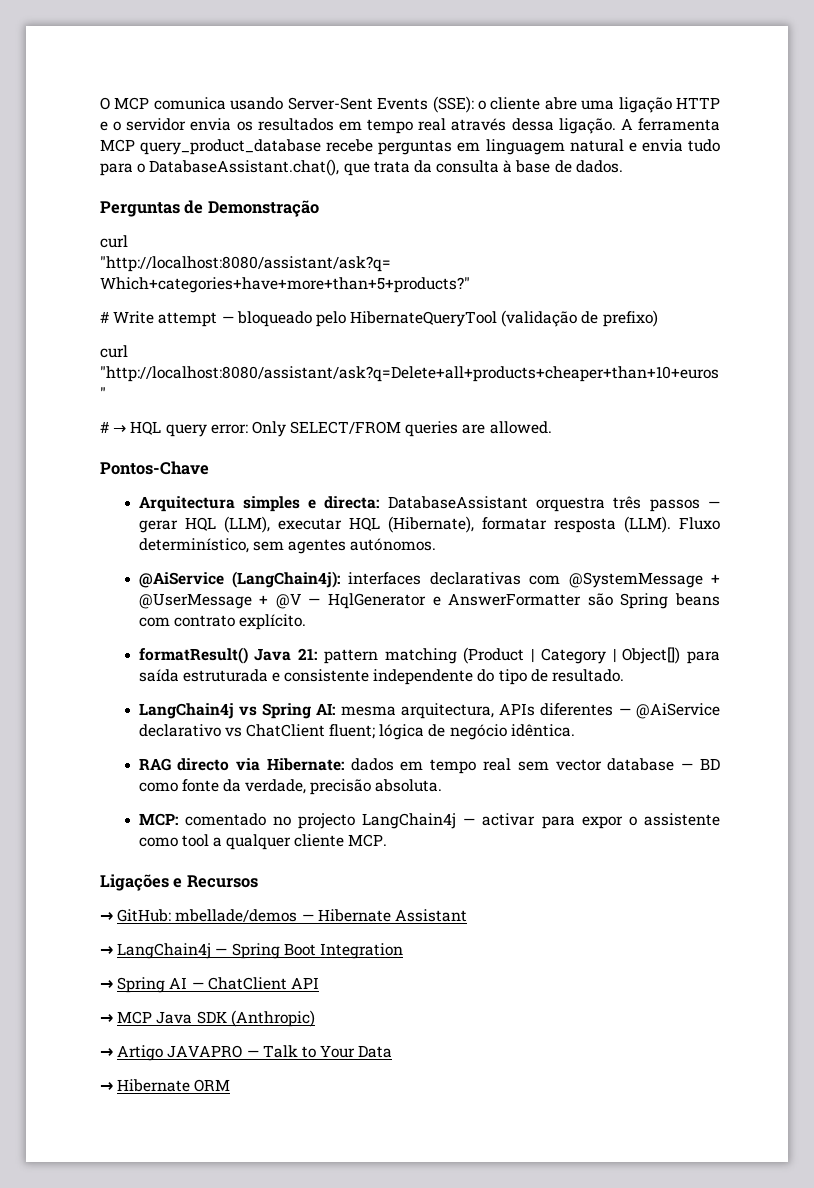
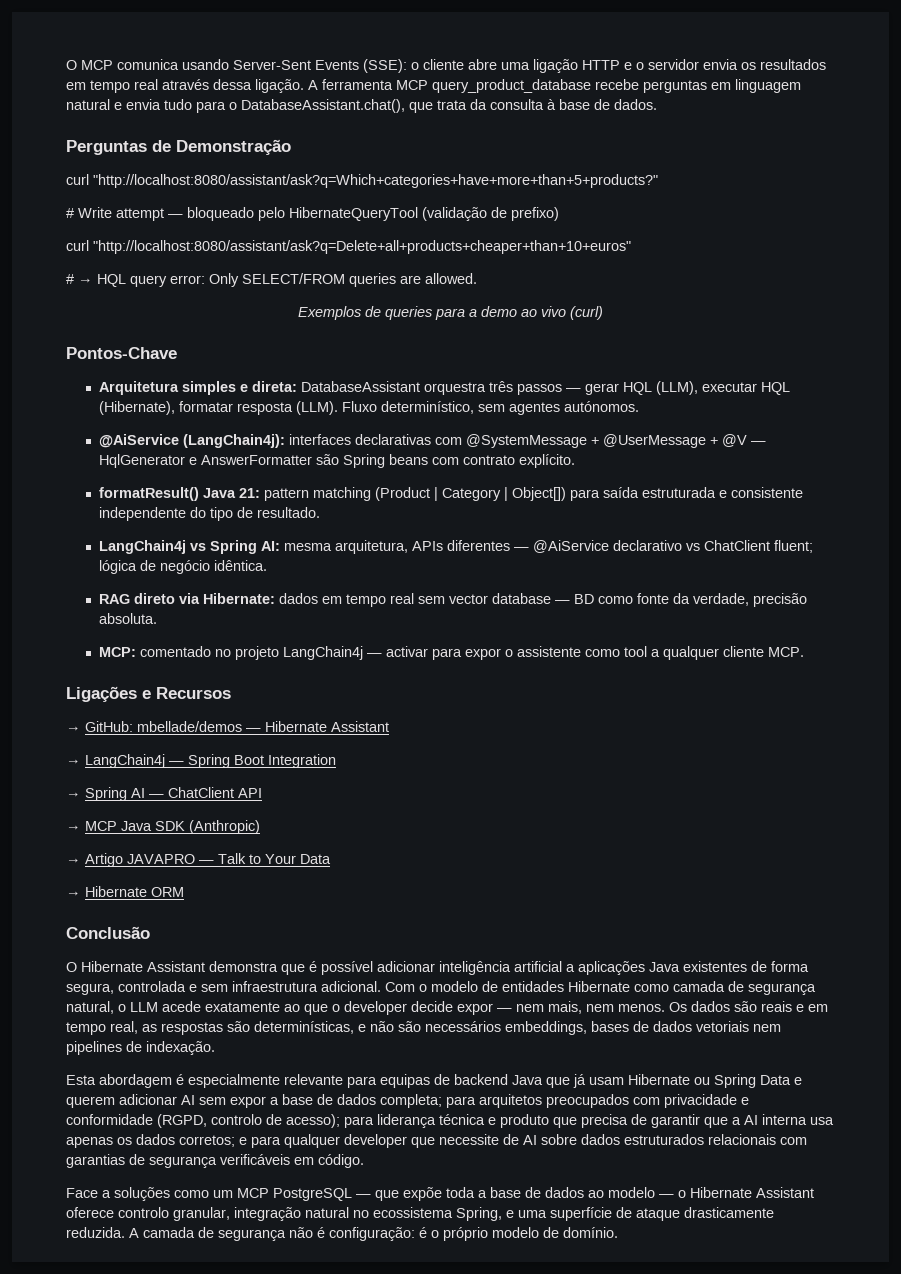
(552, 427) none -> [298,306,603,320] // Exemplos de queries para a demo ao vivo (curl)
[138,496,235,512] Arquitectura -> [98,381,179,395] Arquitetura
[324,496,380,509] directa: -> [251,381,297,392] direta:
[400,703,494,719] arquitectura, -> [334,540,408,554] arquitetura,
[177,758,230,771] directo -> [133,593,175,604] direto
[297,813,355,829] projecto -> [234,646,279,660] projeto
(231, 1085) none -> [66,926,150,939] [66,961,809,975] [66,981,816,995] [66,1001,828,1015] [66,1021,781,1035] [66,1041,215,1055] [66,1074,802,1088] [66,1094,749,1108] [66,1114,834,1128] [66,1134,807,1148] [66,1154,364,1168] [66,1187,814,1201] [66,1207,774,1221] [66,1227,618,1241] // Conclusão // O Hibernate Assistant demonstra que é possível adicionar inteligência artificial a aplicações Java existentes de forma segura, controlada e sem infraestrutura adicional. Com o modelo de entidades Hibernate como camada de segurança natural, o LLM acede exatamente ao que o developer decide expor — nem mais, nem menos. Os dados são reais e em tempo real, as respostas são determinísticas, e não são necessários embeddings, bases de dados vetoriais nem pipelines de indexação. // Esta abordagem é especialmente relevante para equipas de backend Java que já usam Hibernate ou Spring Data e querem adicionar AI sem expor a base de dados completa; para arquitetos preocupados com privacidade e conformidade (RGPD, controlo de acesso); para liderança técnica e produto que precisa de garantir que a AI interna usa apenas os dados corretos; e para qualquer developer que necessite de AI sobre dados estruturados relacionais com garantias de segurança verificáveis em código. // Face a soluções como um MCP PostgreSQL — que expõe toda a base de dados ao modelo — o Hibernate Assistant oferece controlo granular, integração natural no ecossistema Spring, e uma superfície de ataque drasticamente reduzida. A camada de segurança não é configuração: é o próprio modelo de domínio.

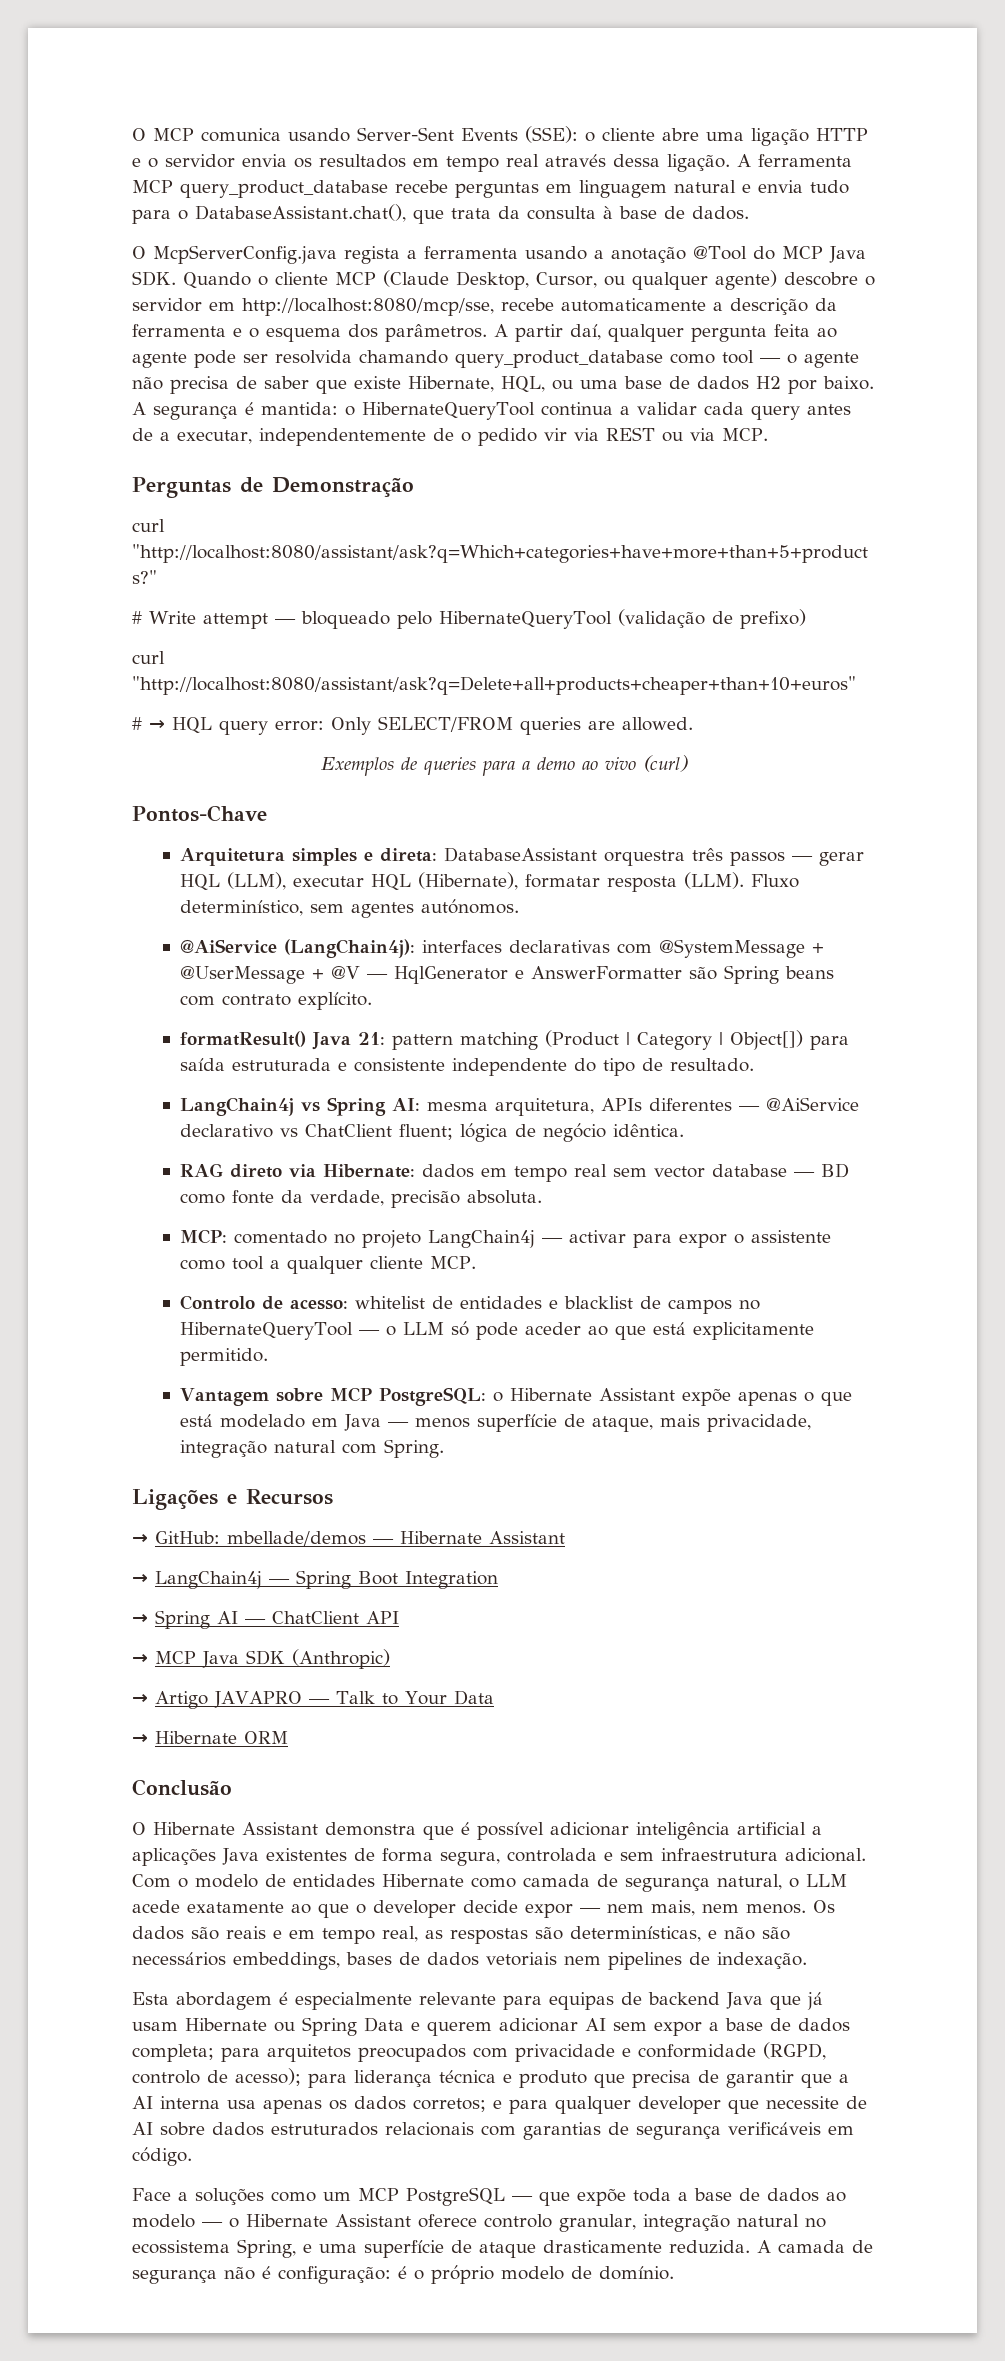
(657, 104) none -> [132,245,866,264] [132,270,875,290] [132,298,837,316] [132,324,837,342] [132,350,859,368] [132,376,874,394] [132,402,851,420] [132,427,768,446] // O McpServerConfig.java regista a ferramenta usando a anotação @Tool do MCP Java SDK. Quando o cliente MCP (Claude Desktop, Cursor, ou qualquer agente) descobre o servidor em http://localhost:8080/mcp/sse, recebe automaticamente a descrição da ferramenta e o esquema dos parâmetros. A partir daí, qualquer pergunta feita ao agente pode ser resolvida chamando query_product_database como tool — o agente não precisa de saber que existe Hibernate, HQL, ou uma base de dados H2 por baixo. A segurança é mantida: o HibernateQueryTool continua a validar cada query antes de a executar, independentemente de o pedido vir via REST ou via MCP.
(804, 652) none -> [180,1295,761,1314] [180,1321,815,1340] [180,1348,269,1366] [180,1387,853,1406] [180,1414,812,1432] [180,1439,445,1458] // Controlo de acesso: whitelist de entidades e blacklist de campos no HibernateQueryTool — o LLM só pode aceder ao que está explicitamente permitido. // Vantagem sobre MCP PostgreSQL: o Hibernate Assistant expõe apenas o que está modelado em Java — menos superfície de ataque, mais privacidade, integração natural com Spring.

